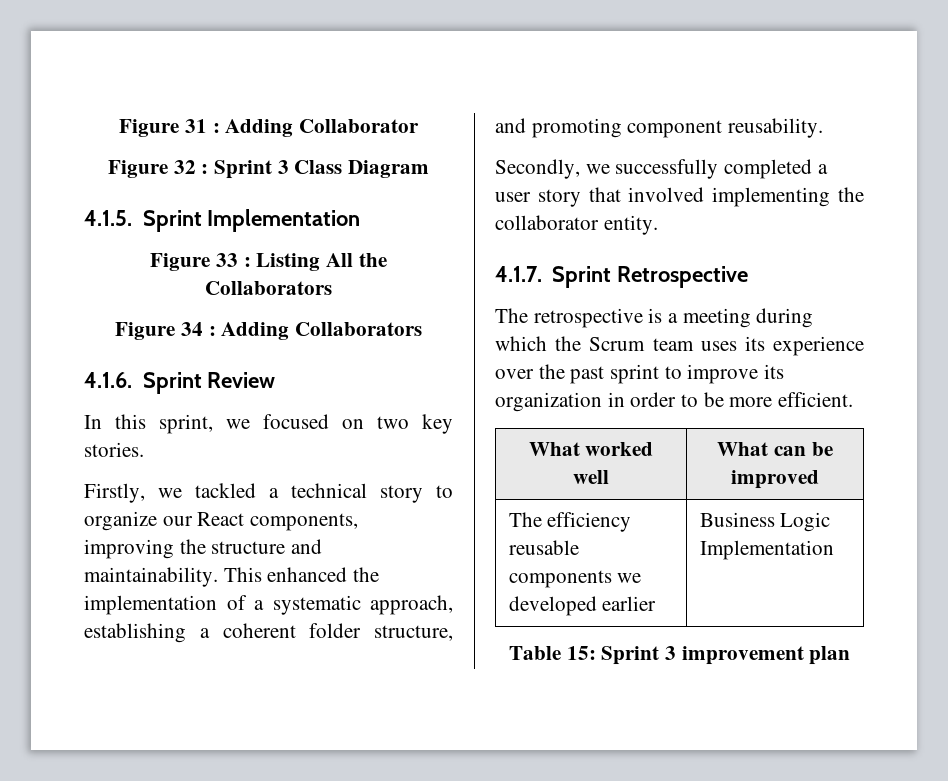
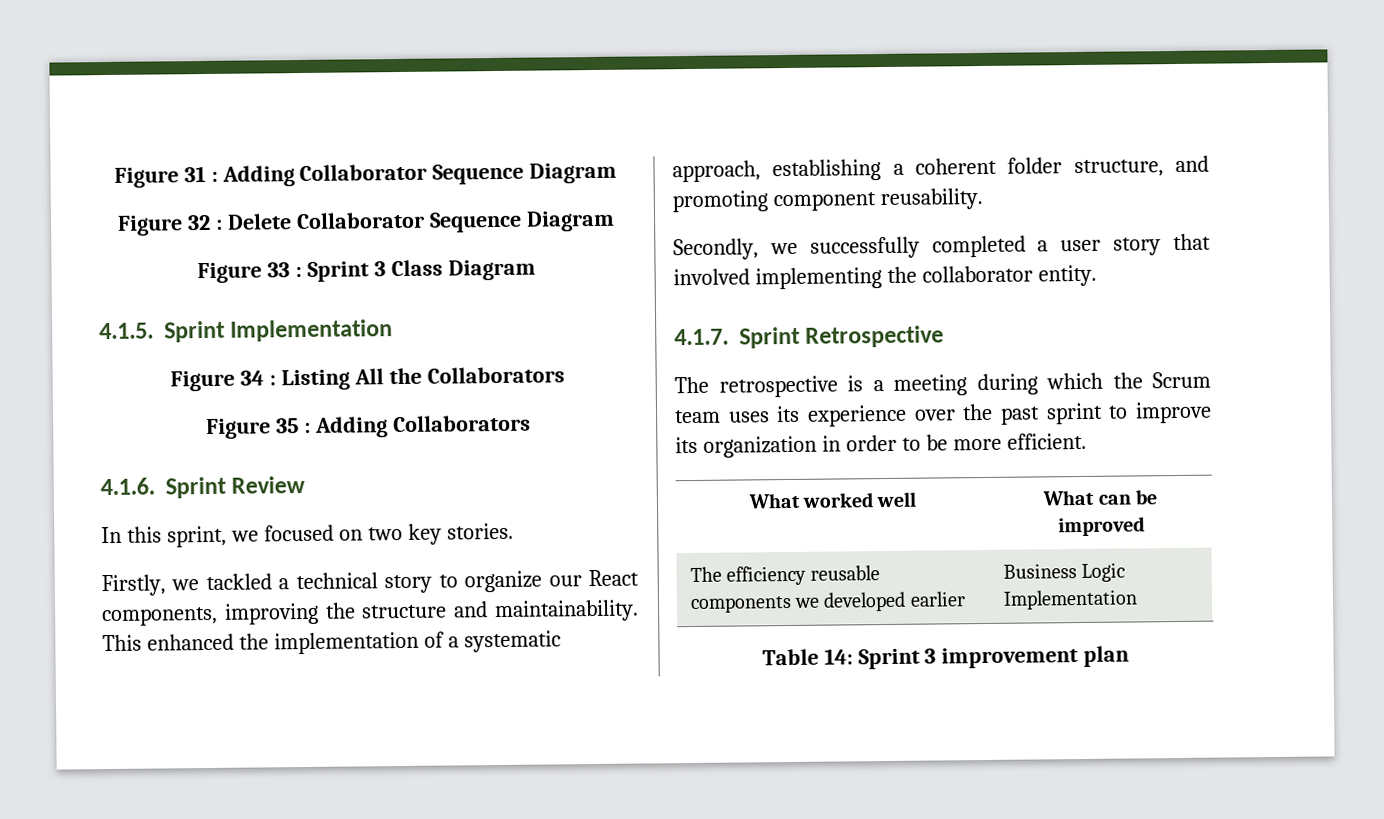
(419, 126) none -> [432,162,618,185] Sequence Diagram
(209, 169) none -> [227,210,615,233] [197,262,303,284] Delete Collaborator Sequence Diagram // Figure 33 :
[215,253,238,267] 33 -> [240,370,265,386] 34
[180,322,203,336] 34 -> [276,418,300,434] 35
[566,646,596,660] 15: -> [823,648,853,665] 14:

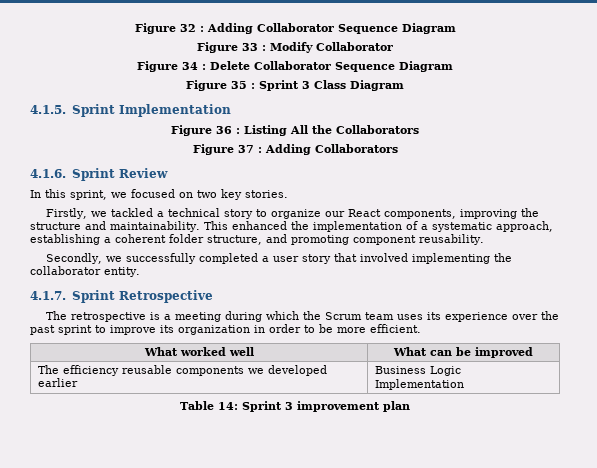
[113,165,206,188] Figure 31 -> [134,23,196,34] Figure 32
[187,214,212,231] 32 -> [242,42,393,53] [137,61,198,72] 33 : Modify Collaborator // Figure 34
[267,262,291,278] 33 -> [231,81,247,89] 35
[240,370,265,386] 34 -> [216,126,232,134] 36
[276,418,300,434] 35 -> [237,145,254,153] 37

